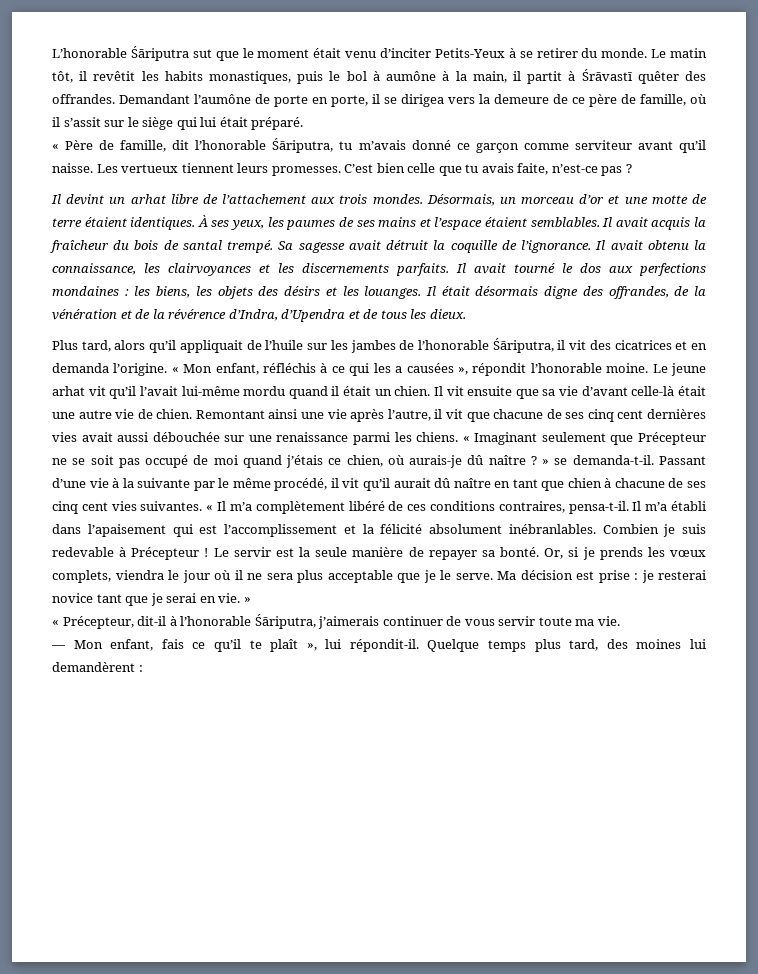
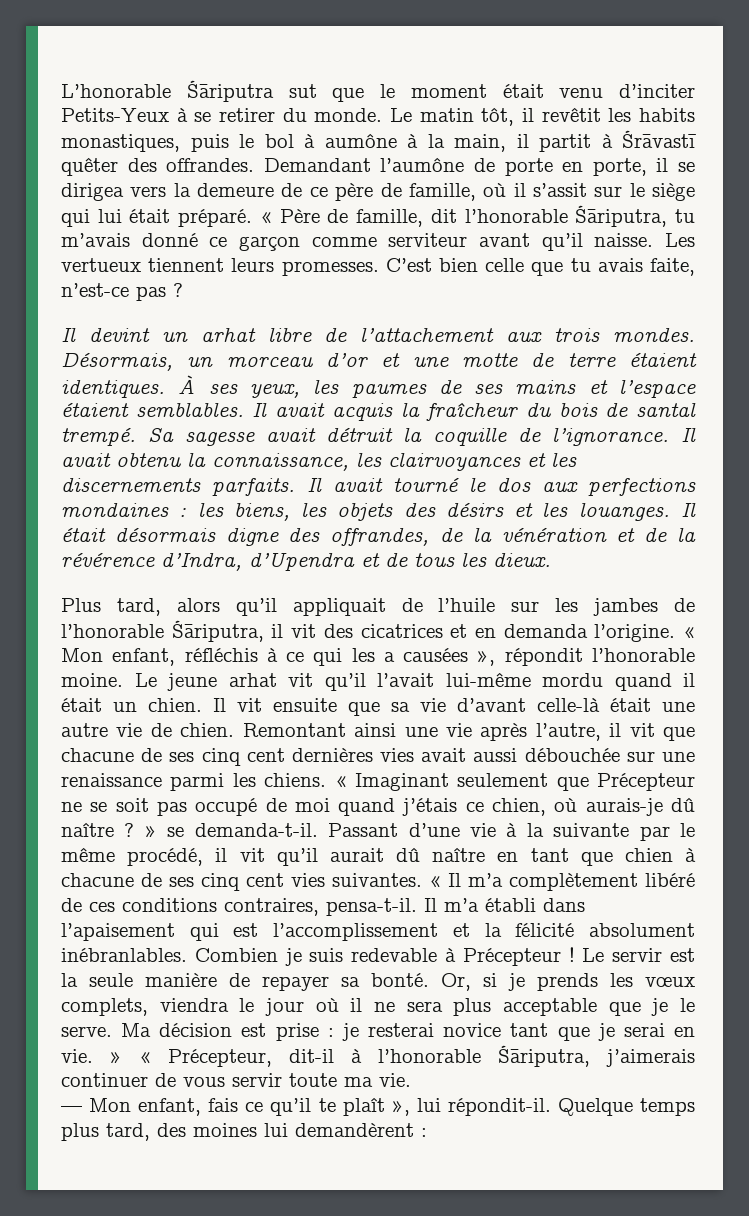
(304, 123) // -> (253, 218) none
(251, 600) // -> (122, 1057) none

